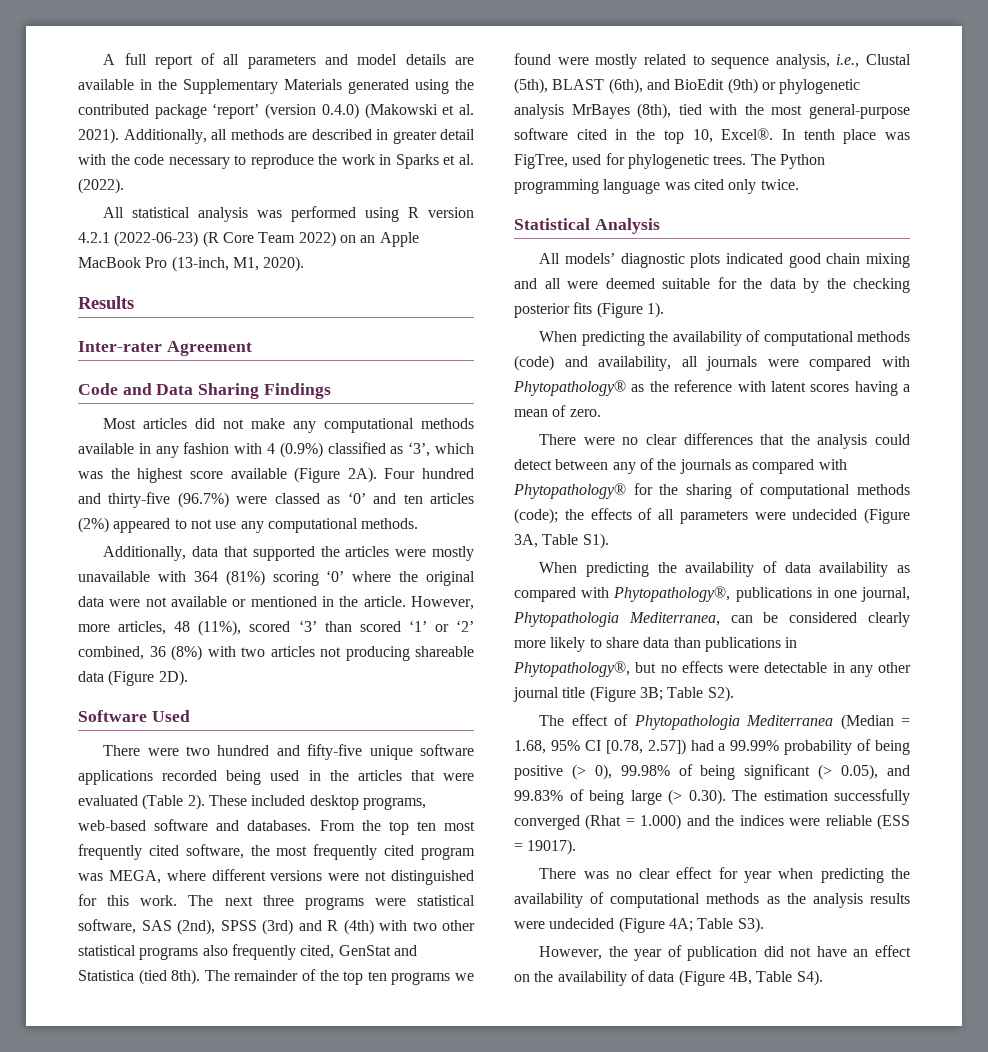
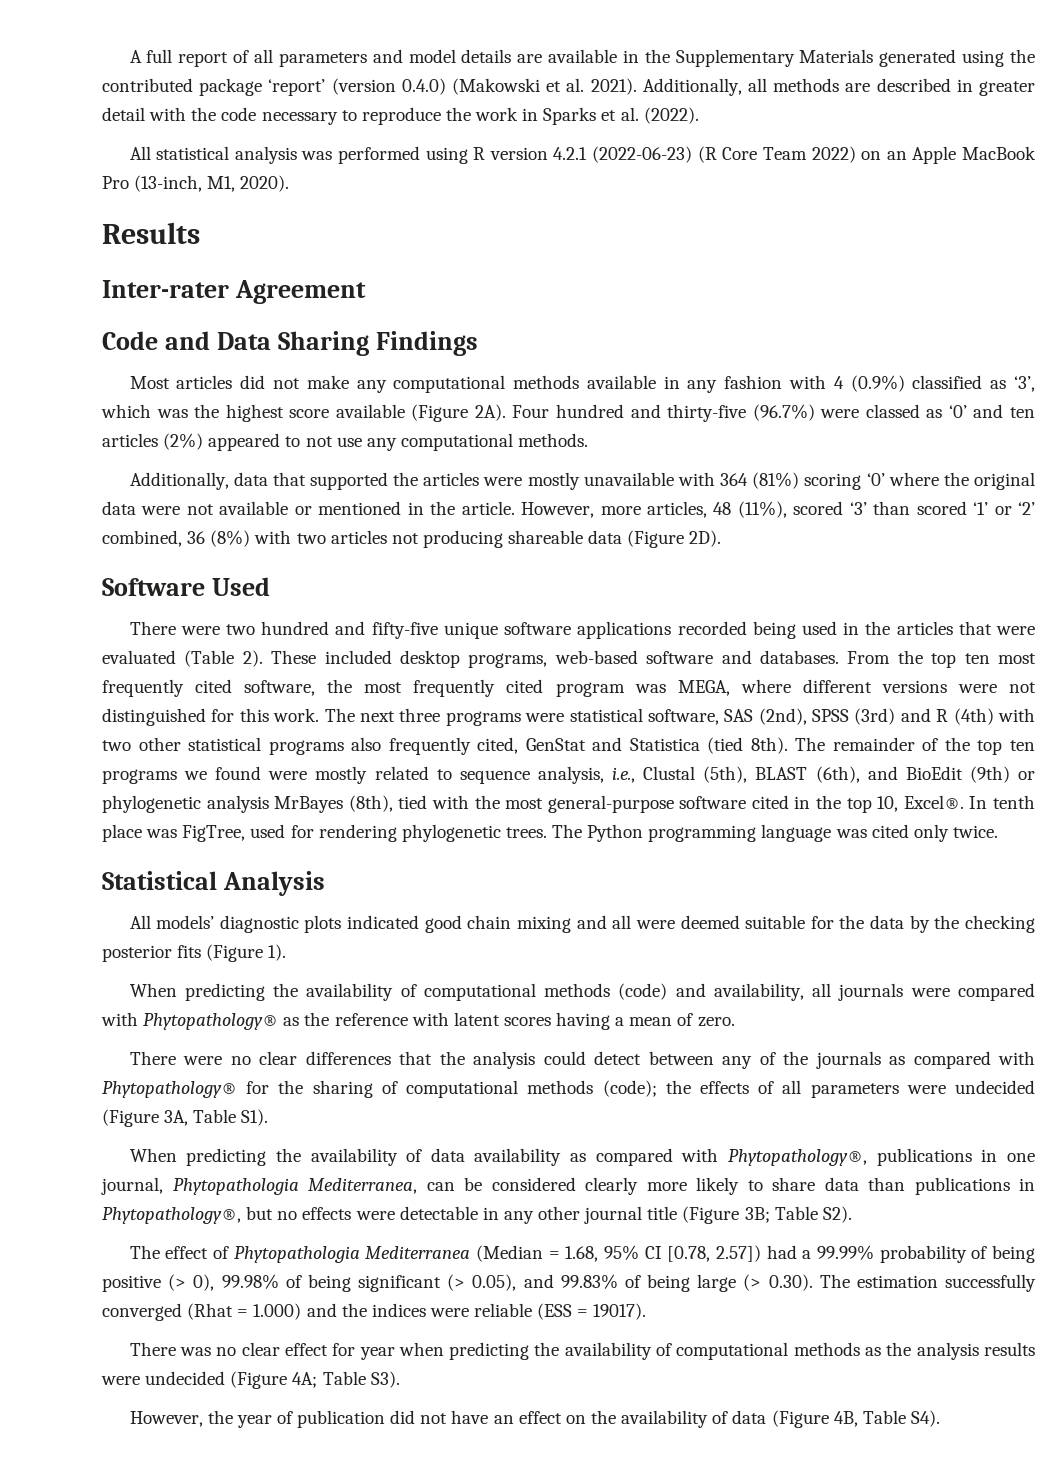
(625, 159) none -> [318,824,397,842] rendering

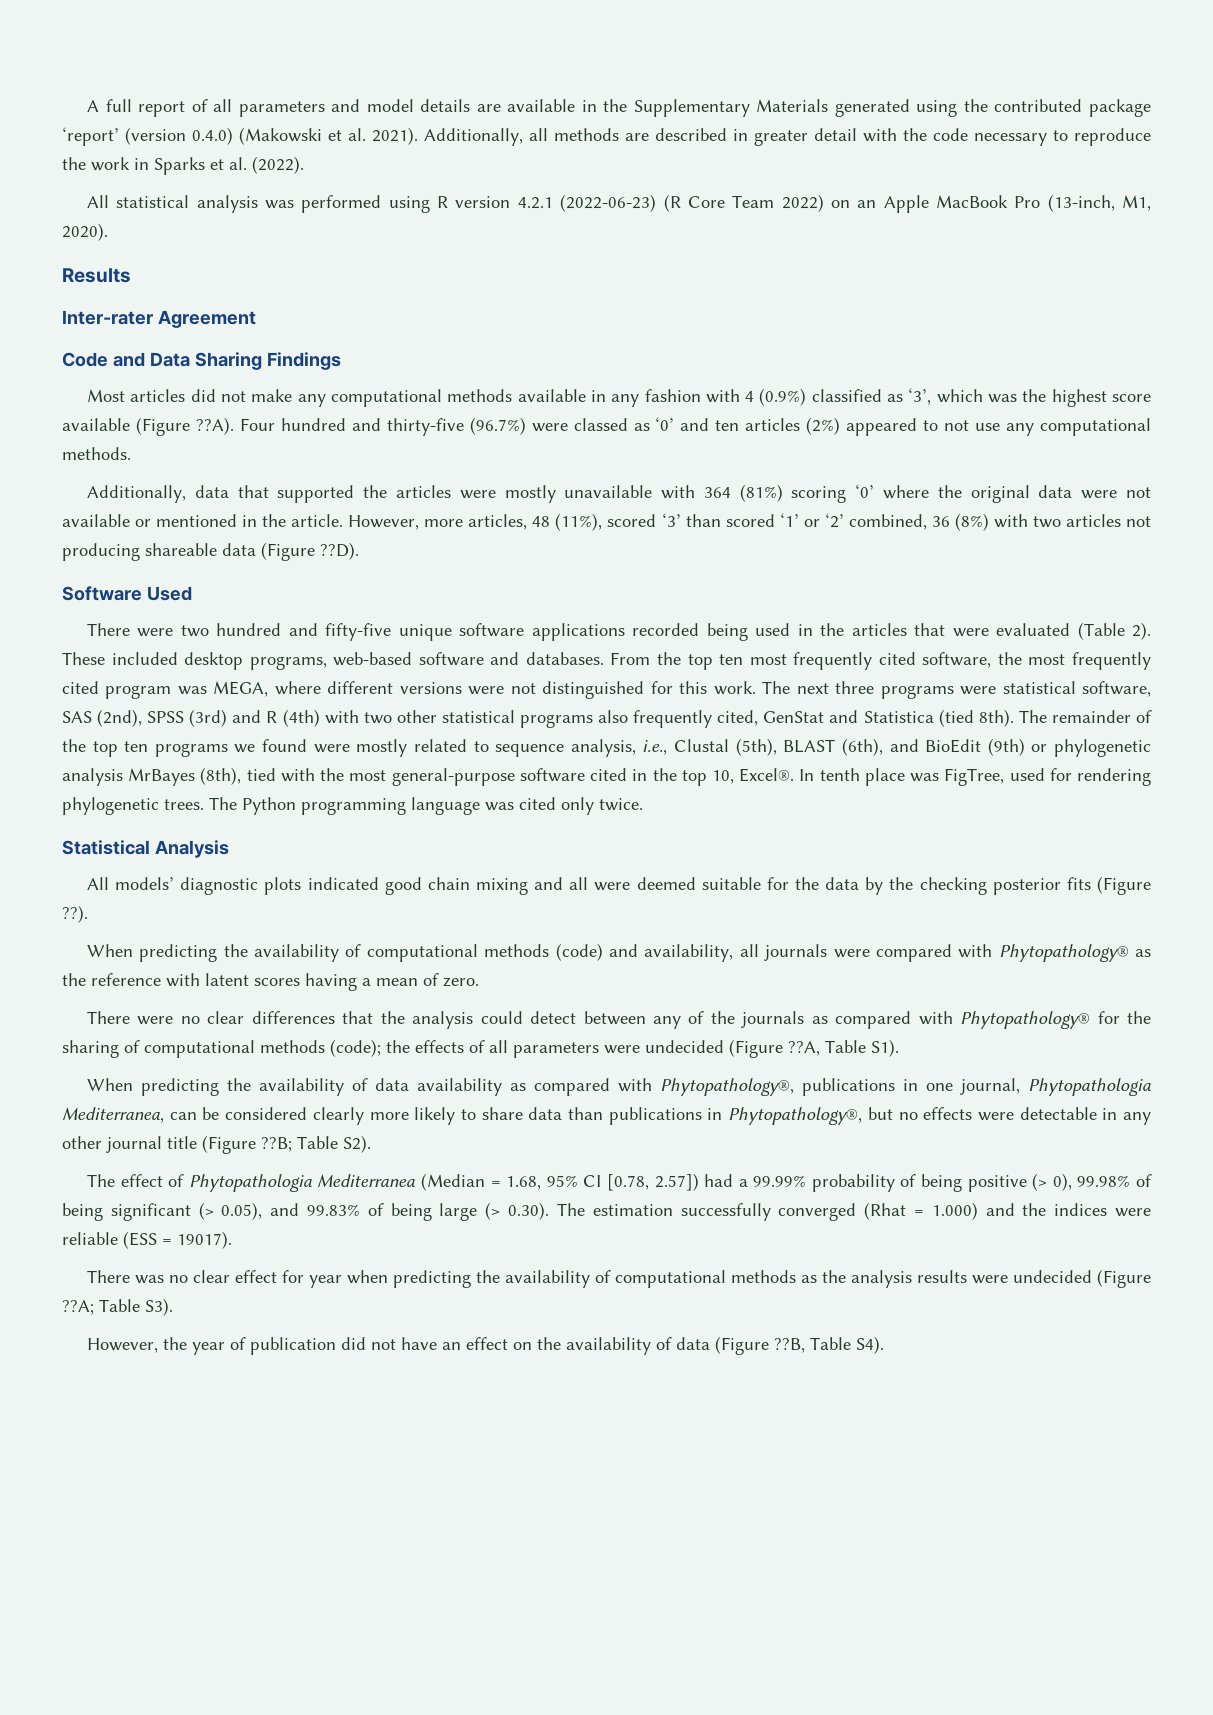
[474,404,506,421] 2A). -> [195,417,234,435] ??A).
[689,530,722,547] 2D). -> [320,542,359,560] ??D).
[268,944,287,961] 1). -> [62,905,88,923] ??).
[164,1110,189,1126] 3A, -> [788,1041,820,1056] ??A,
[744,1207,770,1223] 3B; -> [261,1137,292,1152] ??B;
[292,1372,318,1388] 4A; -> [62,1300,94,1315] ??A;
[833,1411,858,1427] 4B, -> [773,1338,805,1353] ??B,

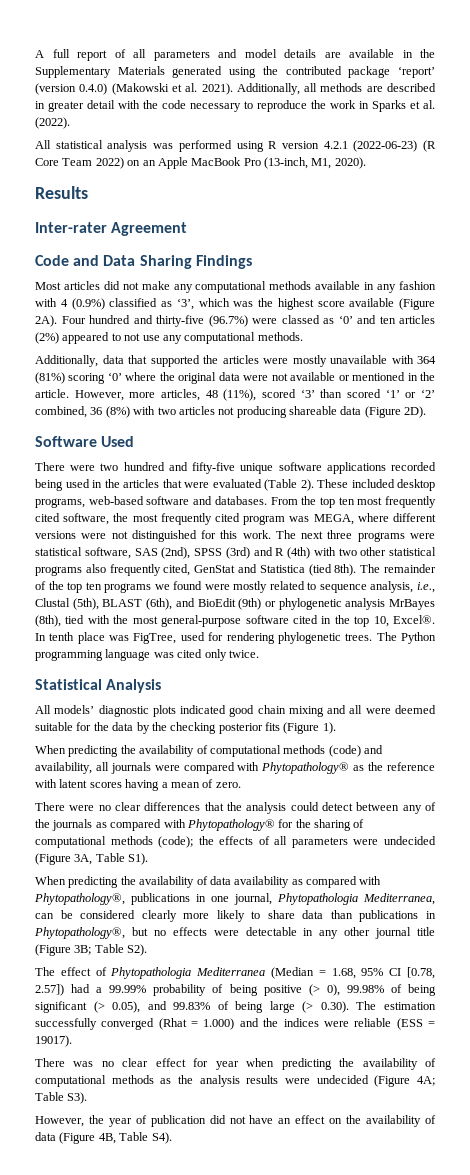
[195,417,234,435] ??A). -> [35,315,57,327] 2A).
[320,542,359,560] ??D). -> [404,406,427,418] 2D).
[62,905,88,923] ??). -> [322,722,336,734] 1).
[788,1041,820,1056] ??A, -> [74,854,93,865] 3A,
[261,1137,292,1152] ??B; -> [74,945,92,955] 3B;
[62,1300,94,1315] ??A; -> [417,1076,436,1086] 4A;
[773,1338,805,1353] ??B, -> [98,1133,116,1144] 4B,

